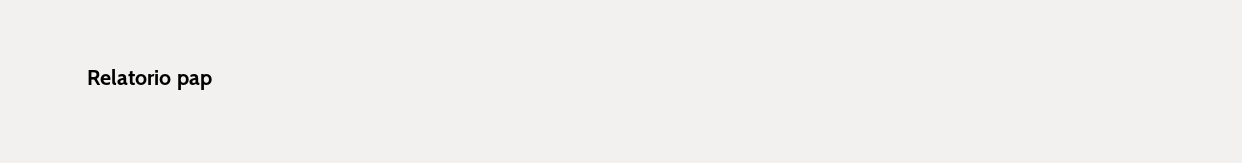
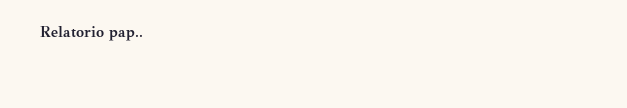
[176,74,212,90] pap -> [109,30,143,41] pap..

